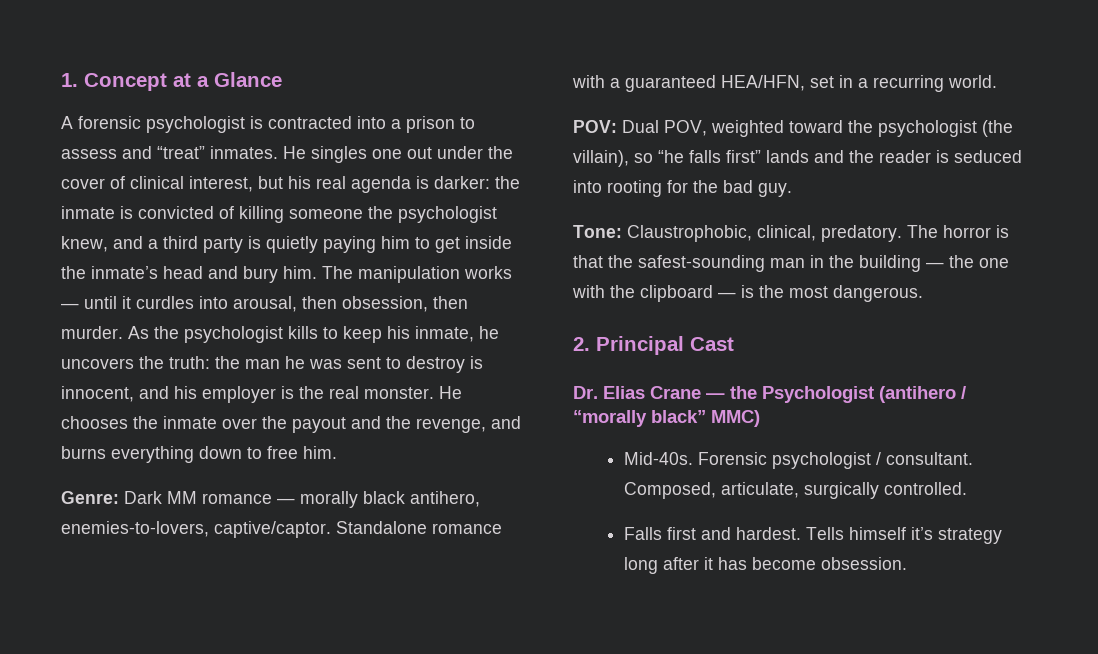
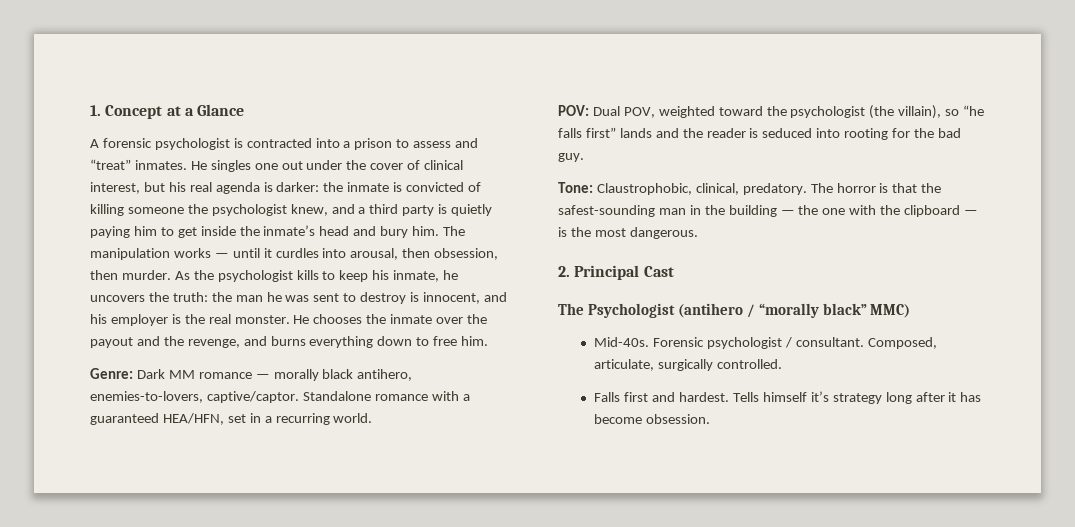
[573,386,757,399] Dr. Elias Crane — the -> [558,303,584,315] The

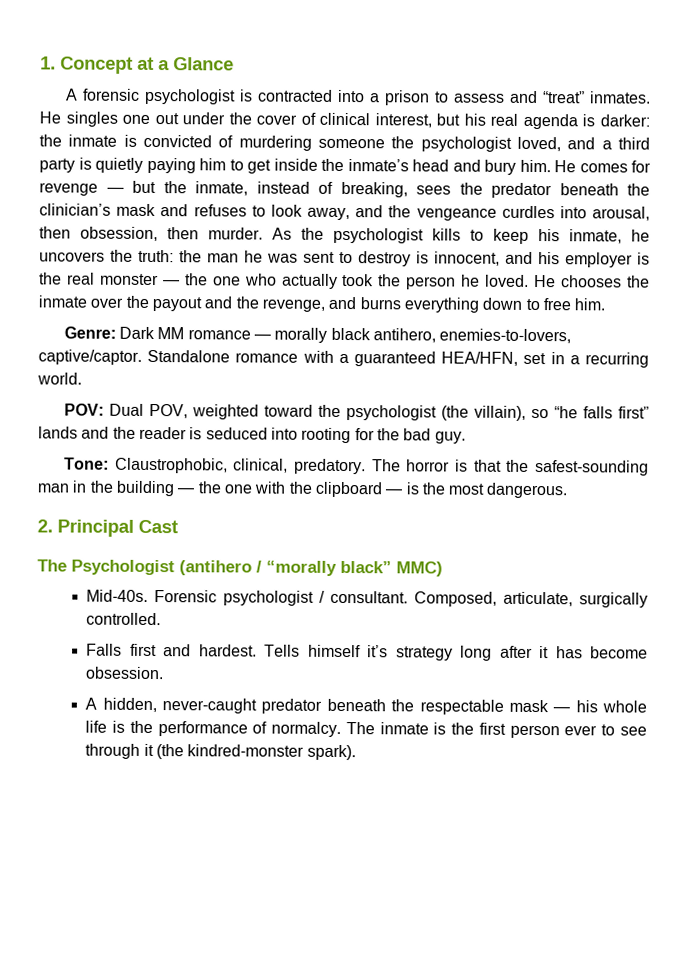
[90,204,124,216] killing -> [238,135,312,151] murdering
[290,204,328,216] knew, -> [517,136,561,152] loved,
[443,226,466,236] [90,248,272,260] The manipulation works — until it -> [554,160,651,173] [39,180,650,199] [39,203,497,221] He comes for revenge — but the inmate, instead of breaking, sees the predator beneath the clinician’s mask and refuses to look away, and the vengeance
[234,315,290,324] monster. -> [99,273,530,290] monster — the one who actually took the person he loved.
(711, 419) none -> [85,697,647,715] [85,720,648,739] [85,743,356,761] // A hidden, never-caught predator beneath the respectable mask — his whole life is the performance of normalcy. The inmate is the first person ever to see through it (the kindred-monster spark).

